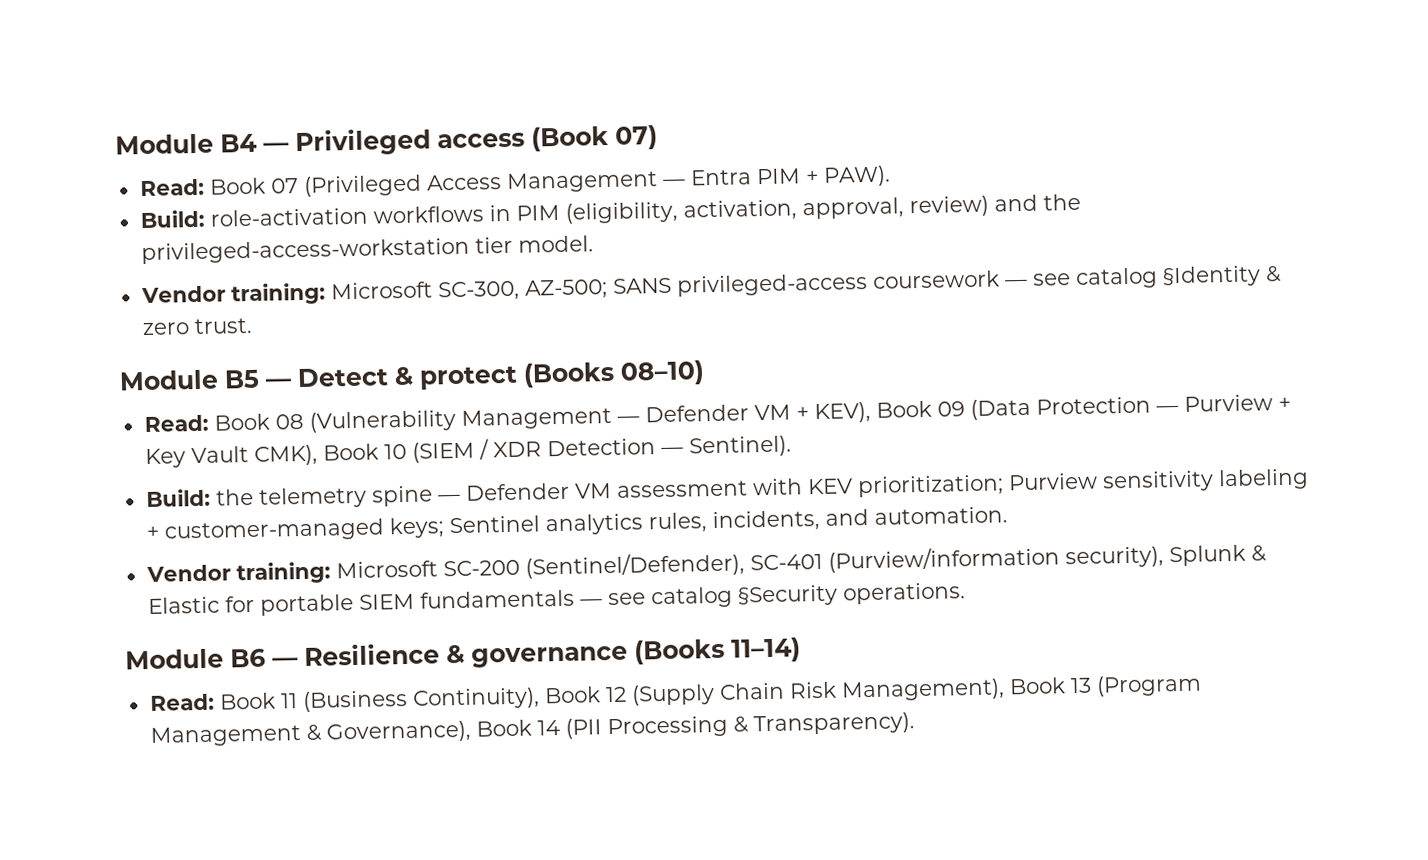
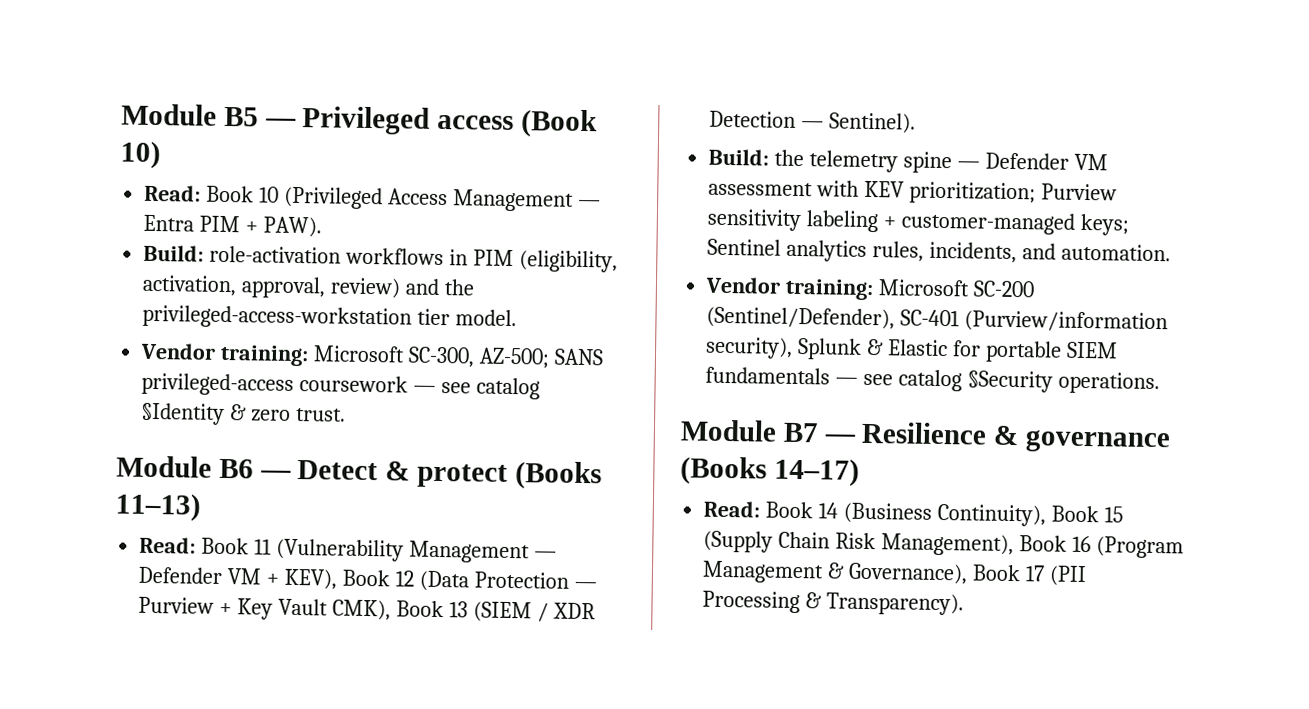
[115,133,257,155] Module B4 -> [121,103,259,127] Module B5
[615,125,658,150] [139,177,299,197] 07) // Read: Book 07 -> [120,140,161,170] [144,184,280,203] 10) // Read: Book 10
[224,369,260,389] B5 -> [218,458,254,479] B6
[620,360,705,386] [143,413,304,433] 08–10) // Read: Book 08 -> [115,492,202,522] [139,536,273,555] 11–13) // Read: Book 11
[936,401,965,417] 09 -> [394,570,414,587] 12
[383,443,407,460] 10 -> [448,601,468,618] 13
[230,648,266,668] B6 -> [782,422,819,443] B7
[731,637,801,663] [149,692,298,711] 11–14) // Read: Book 11 -> [773,457,860,487] [703,500,839,519] 14–17) // Read: Book 14
[604,686,627,703] 12 -> [1103,506,1123,523] 15
[1069,677,1092,694] 13 -> [1071,535,1091,553] 16
[536,720,560,736] 14 -> [1024,565,1045,582] 17

